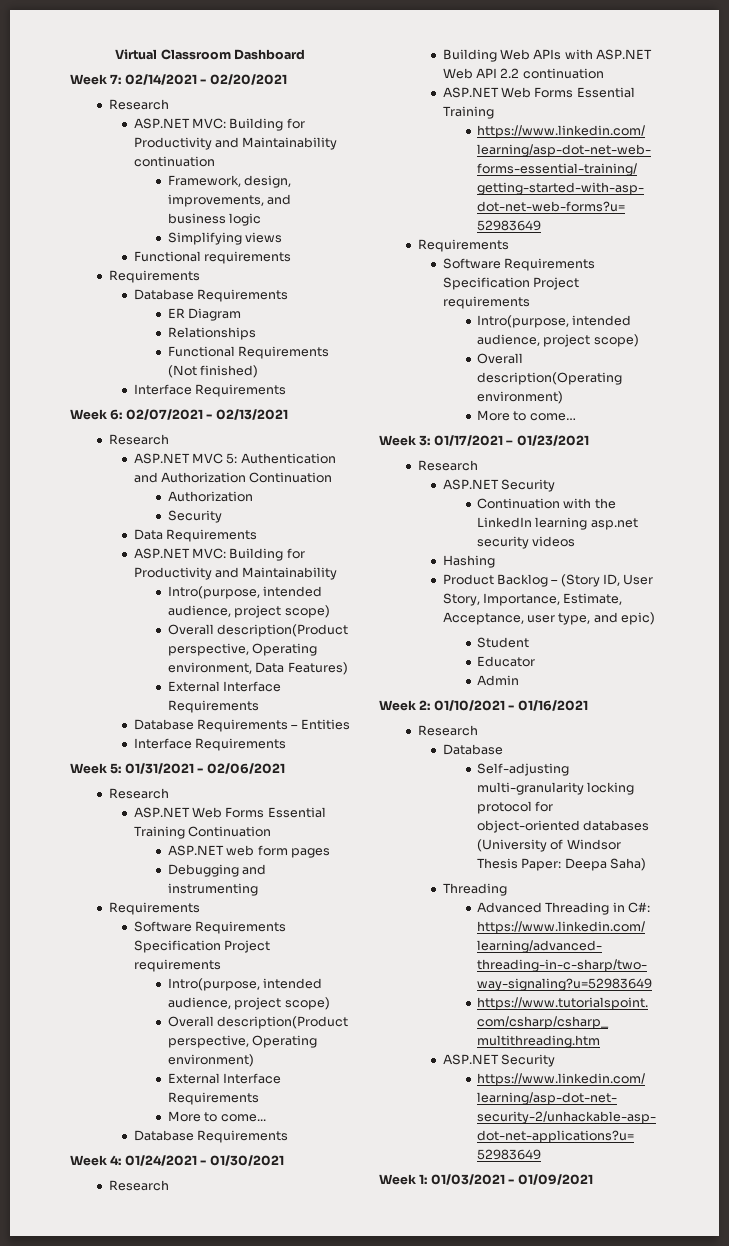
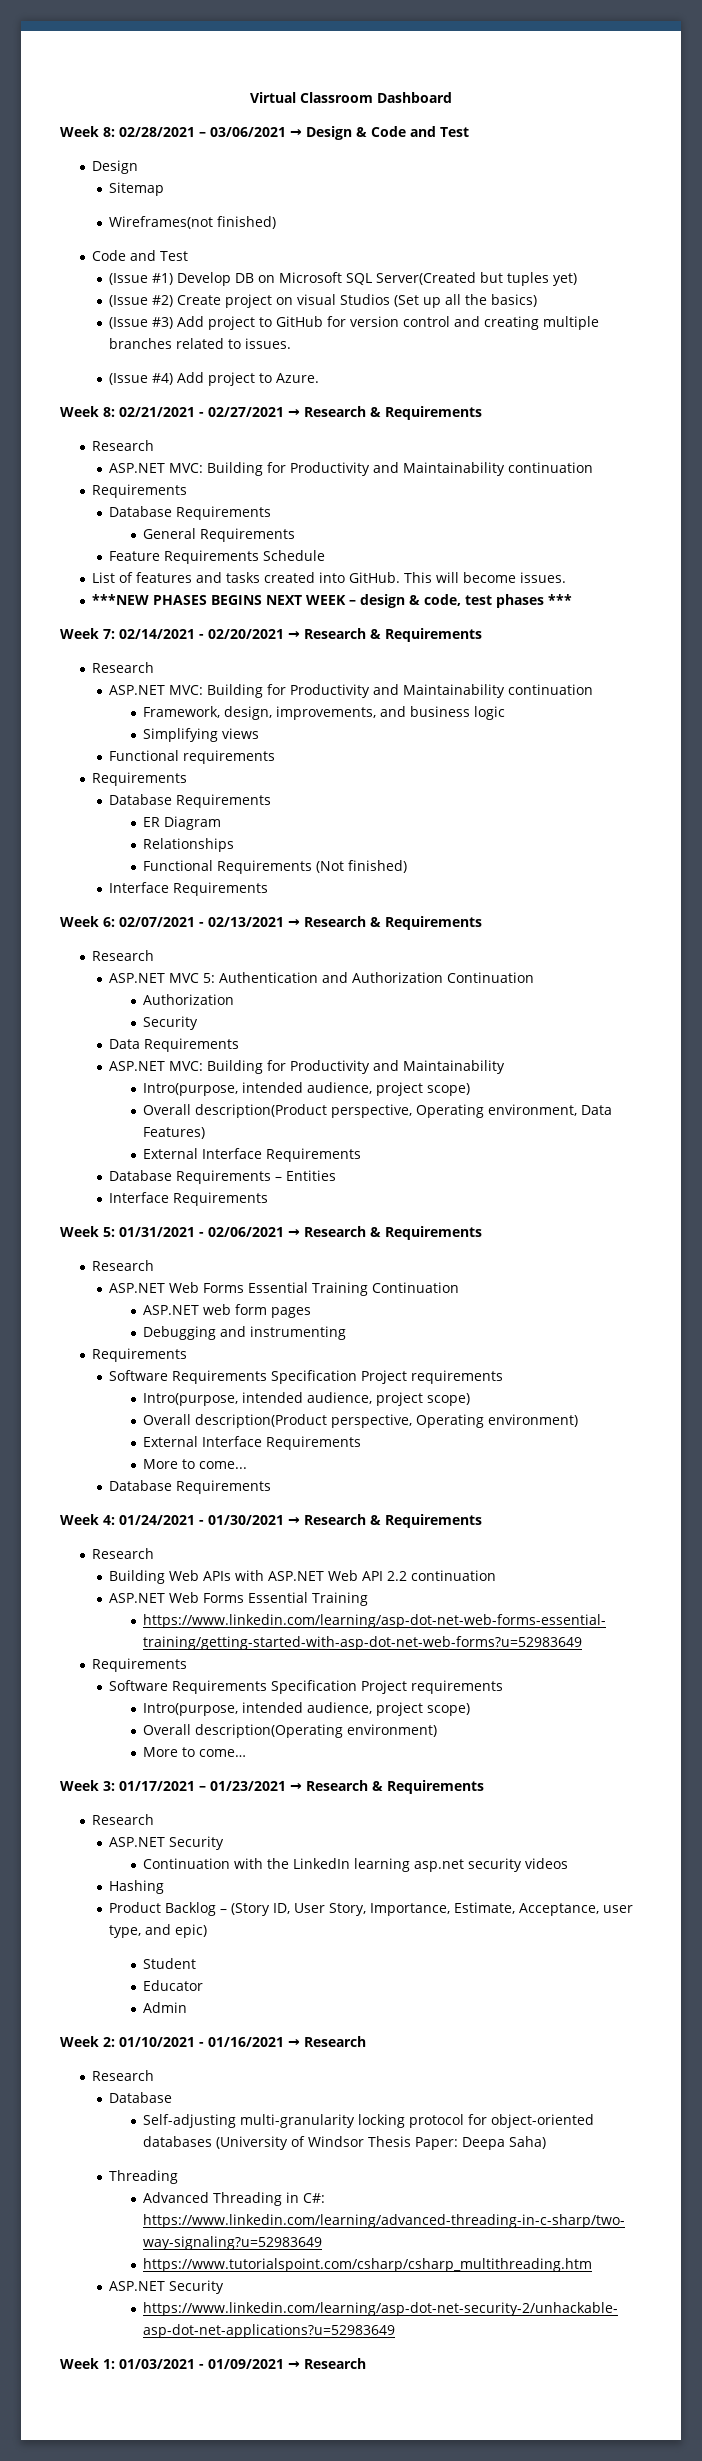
(305, 54) none -> [60,126,469,140] [92,160,139,174] [109,182,165,196] [109,216,277,229] [92,250,189,261] [109,272,578,286] [109,294,538,308] [109,316,600,330] [109,338,292,349] [109,372,320,386] [60,406,482,420] [92,440,155,451] [109,462,594,476] [92,484,188,498] [109,506,272,520] [143,528,296,542] [109,550,326,564] [92,572,567,583] [92,594,573,608] // Week 8: 02/28/2021 – 03/06/2021 → Design & Code and Test // Design // Sitemap // Wireframes(not finished) // Code and Test // (Issue #1) Develop DB on Microsoft SQL Server(Created but tuples yet) // (Issue #2) Create project on visual Studios (Set up all the basics) // (Issue #3) Add project to GitHub for version control and creating multiple branches related to issues. // (Issue #4) Add project to Azure. // Week 8: 02/21/2021 - 02/27/2021 → Research & Requirements // Research // ASP.NET MVC: Building for Productivity and Maintainability continuation // Requirements // Database Requirements // General Requirements // Feature Requirements Schedule // List of features and tasks created into GitHub. This will become issues. // ***NEW PHASES BEGINS NEXT WEEK – design & code, test phases ***
(287, 79) none -> [288,628,482,642] → Research & Requirements
(288, 414) none -> [288,916,482,930] → Research & Requirements
(285, 768) none -> [288,1226,482,1240] → Research & Requirements
(284, 1160) none -> [288,1514,482,1528] → Research & Requirements
(589, 440) none -> [290,1780,484,1794] → Research & Requirements
(588, 705) none -> [288,2036,366,2047] → Research
(593, 1179) none -> [288,2358,366,2369] → Research

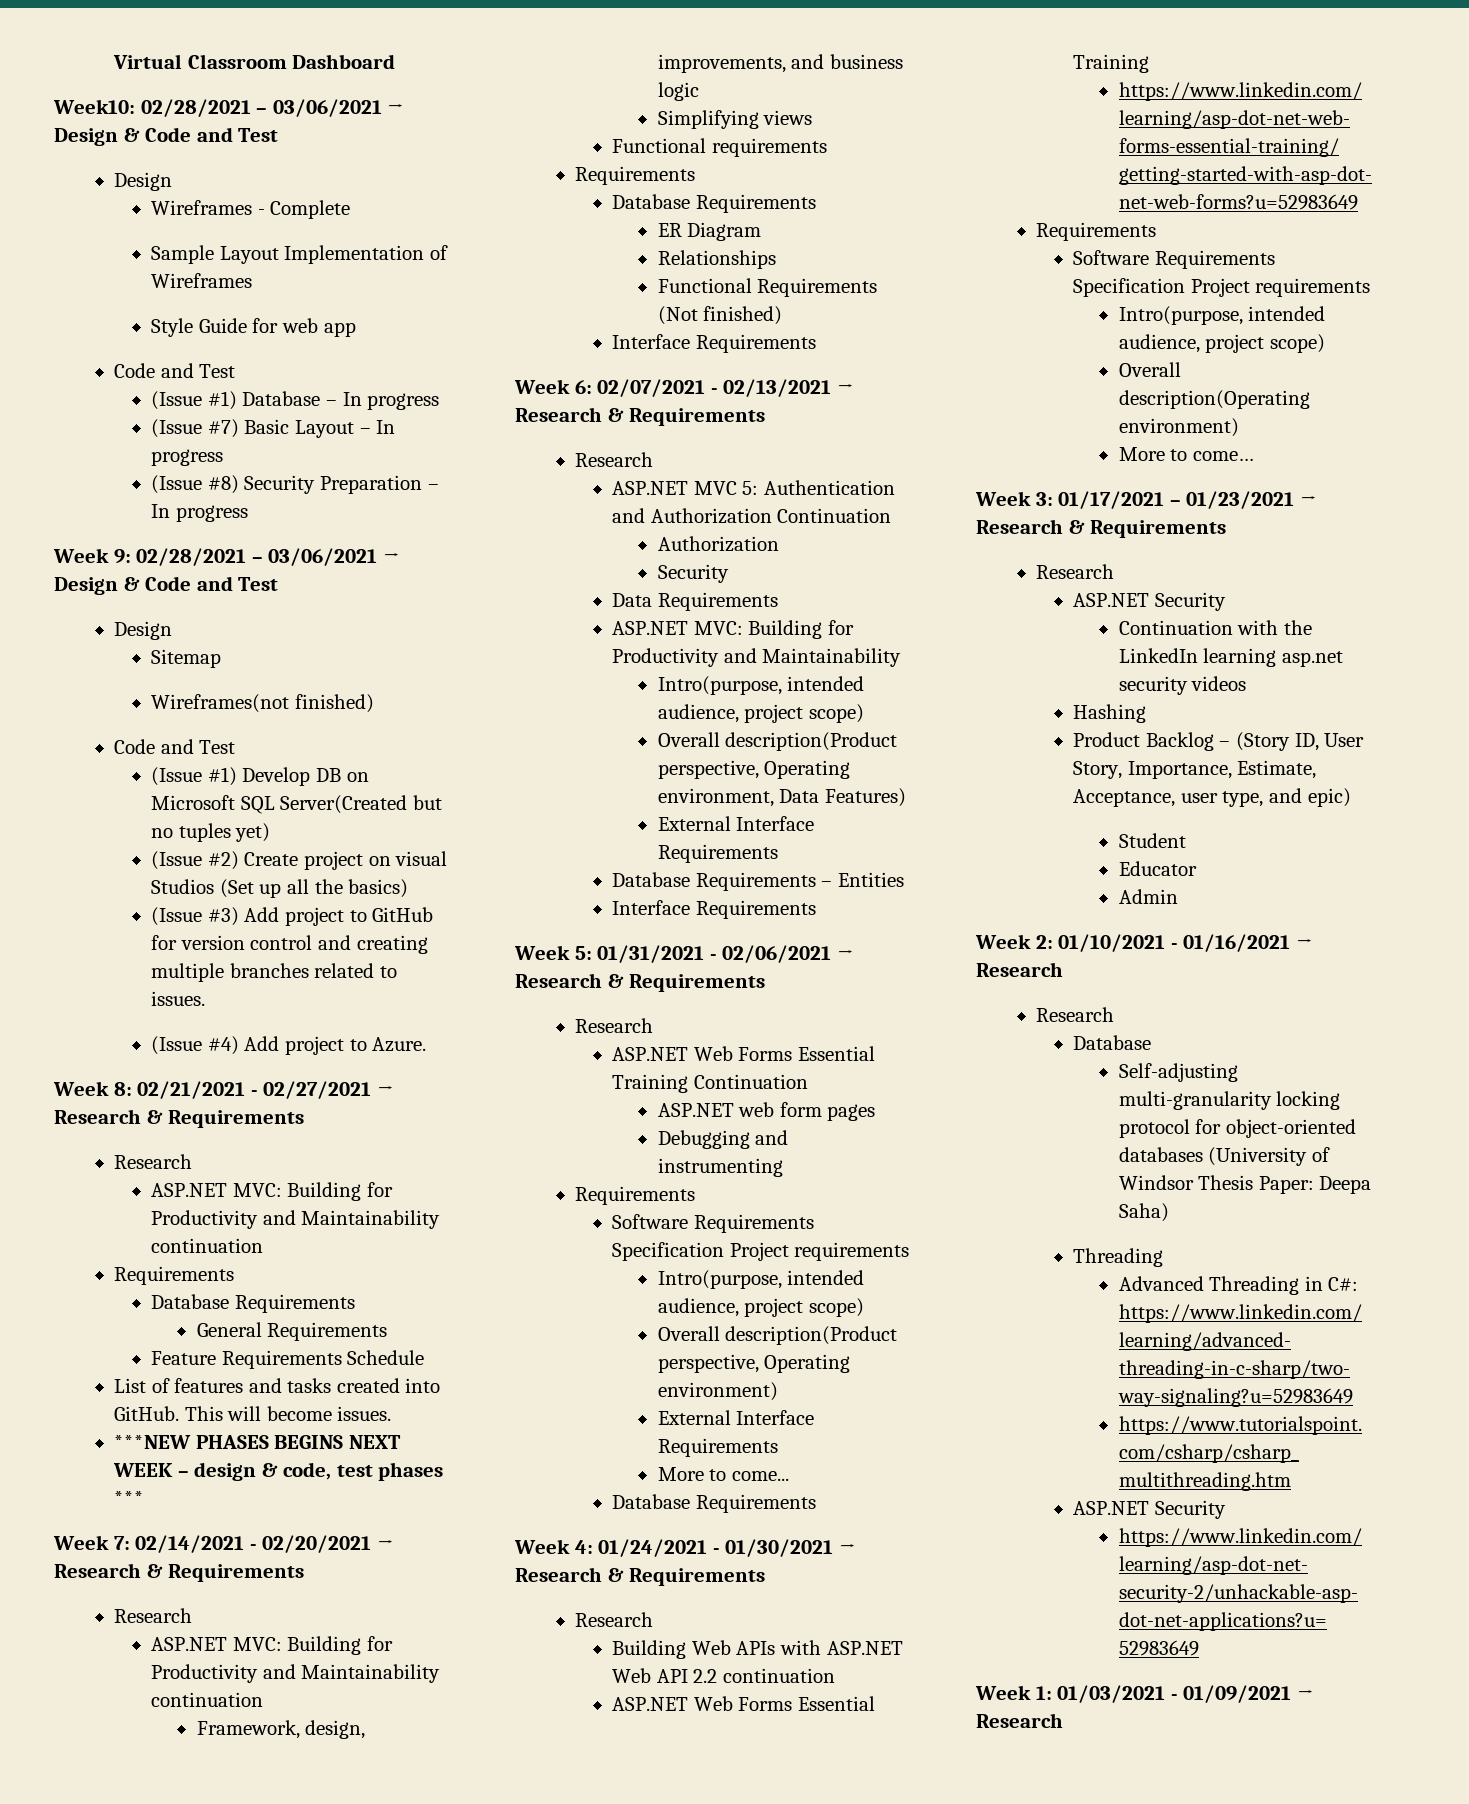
[60,126,115,137] // Week 8: -> [53,99,404,117] [54,127,279,146] [113,172,172,191] [151,200,351,219] [151,245,448,264] [151,273,253,288] [151,318,356,337] [113,363,236,378] [151,391,440,410] [151,419,396,438] [151,449,224,466] [151,475,439,494] [151,504,248,522] [53,548,131,564] // Week10: 02/28/2021 – 03/06/2021 → Design & Code and Test // Design // Wireframes - Complete // Sample Layout Implementation of Wireframes // Style Guide for web app // Code and Test // (Issue #1) Database – In progress // (Issue #7) Basic Layout – In progress // (Issue #8) Security Preparation – In progress // Week 9:
(504, 277) none -> [151,828,174,838] no

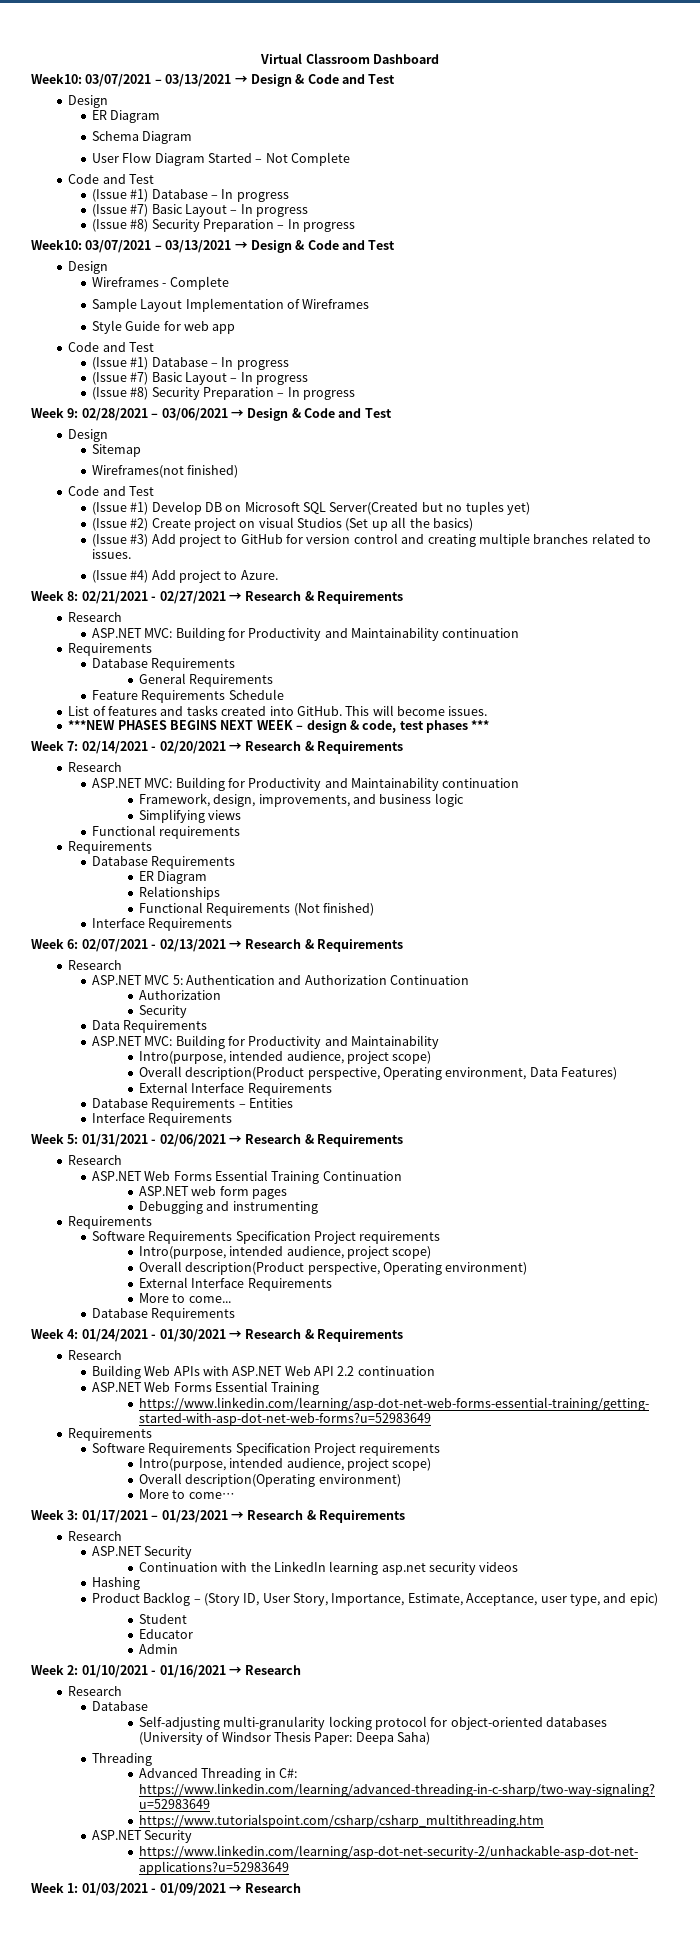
[140,99,382,117] 02/28/2021 – 03/06/2021 -> [85,74,396,87] [68,95,109,108] [91,110,161,123] [91,131,193,144] [91,152,351,166] [68,174,155,184] [91,189,289,202] [91,204,309,217] [91,219,356,232] [31,240,232,253] 03/07/2021 – 03/13/2021 → Design & Code and Test // Design // ER Diagram // Schema Diagram // User Flow Diagram Started – Not Complete // Code and Test // (Issue #1) Database – In progress // (Issue #7) Basic Layout – In progress // (Issue #8) Security Preparation – In progress // Week10: 03/07/2021 – 03/13/2021

